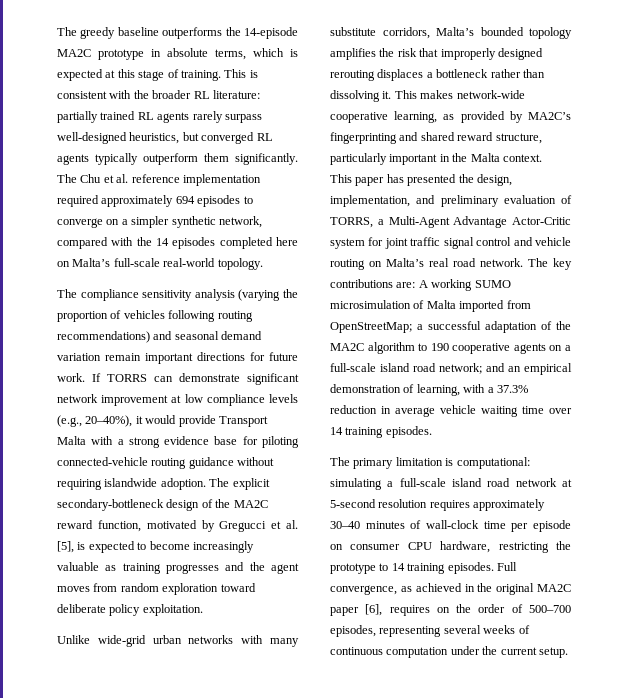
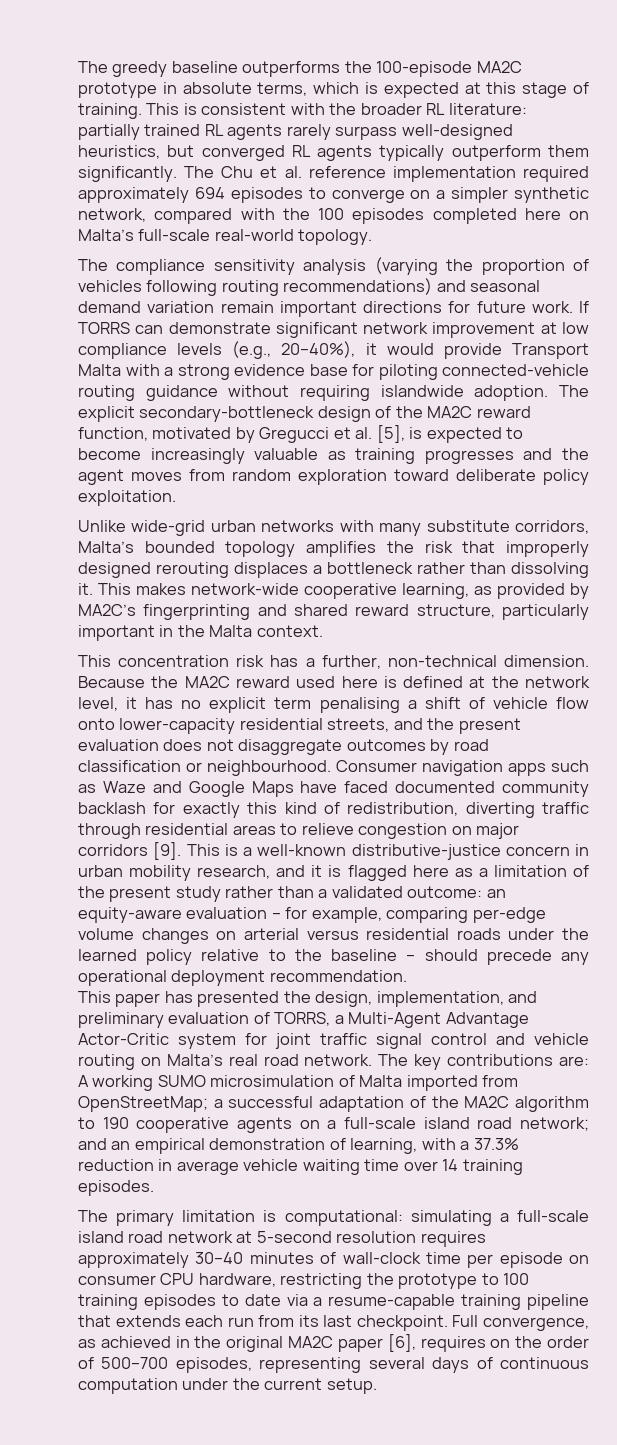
[244,27,298,39] 14-episode -> [376,61,473,77] 100-episode
[156,238,169,246] 14 -> [318,208,344,220] 100
(542, 158) none -> [78,655,589,669] [78,676,591,688] [78,697,589,713] [78,718,521,734] [78,739,489,755] [78,760,589,776] [78,781,589,797] [78,802,589,818] [78,823,520,839] [78,842,589,860] [78,865,589,881] [78,886,506,902] [78,907,546,923] [78,928,589,944] [78,949,589,965] [78,970,407,986] // This concentration risk has a further, non-technical dimension. Because the MA2C reward used here is defined at the network level, it has no explicit term penalising a shift of vehicle flow onto lower-capacity residential streets, and the present evaluation does not disaggregate outcomes by road classification or neighbourhood. Consumer navigation apps such as Waze and Google Maps have faced documented community backlash for exactly this kind of redistribution, diverting traffic through residential areas to relieve congestion on major corridors [9]. This is a well-known distributive-justice concern in urban mobility research, and it is flagged here as a limitation of the present study rather than a validated outcome: an equity-aware evaluation – for example, comparing per-edge volume changes on arterial versus residential roads under the learned policy relative to the baseline – should precede any operational deployment recommendation.
[391,562,494,574] 14 training episodes. -> [503,1273,530,1285] [78,1294,589,1310] [78,1315,448,1331] 100 training episodes to date via a resume-capable training pipeline that extends each run from its last checkpoint.
[483,625,516,634] weeks -> [432,1357,470,1373] days

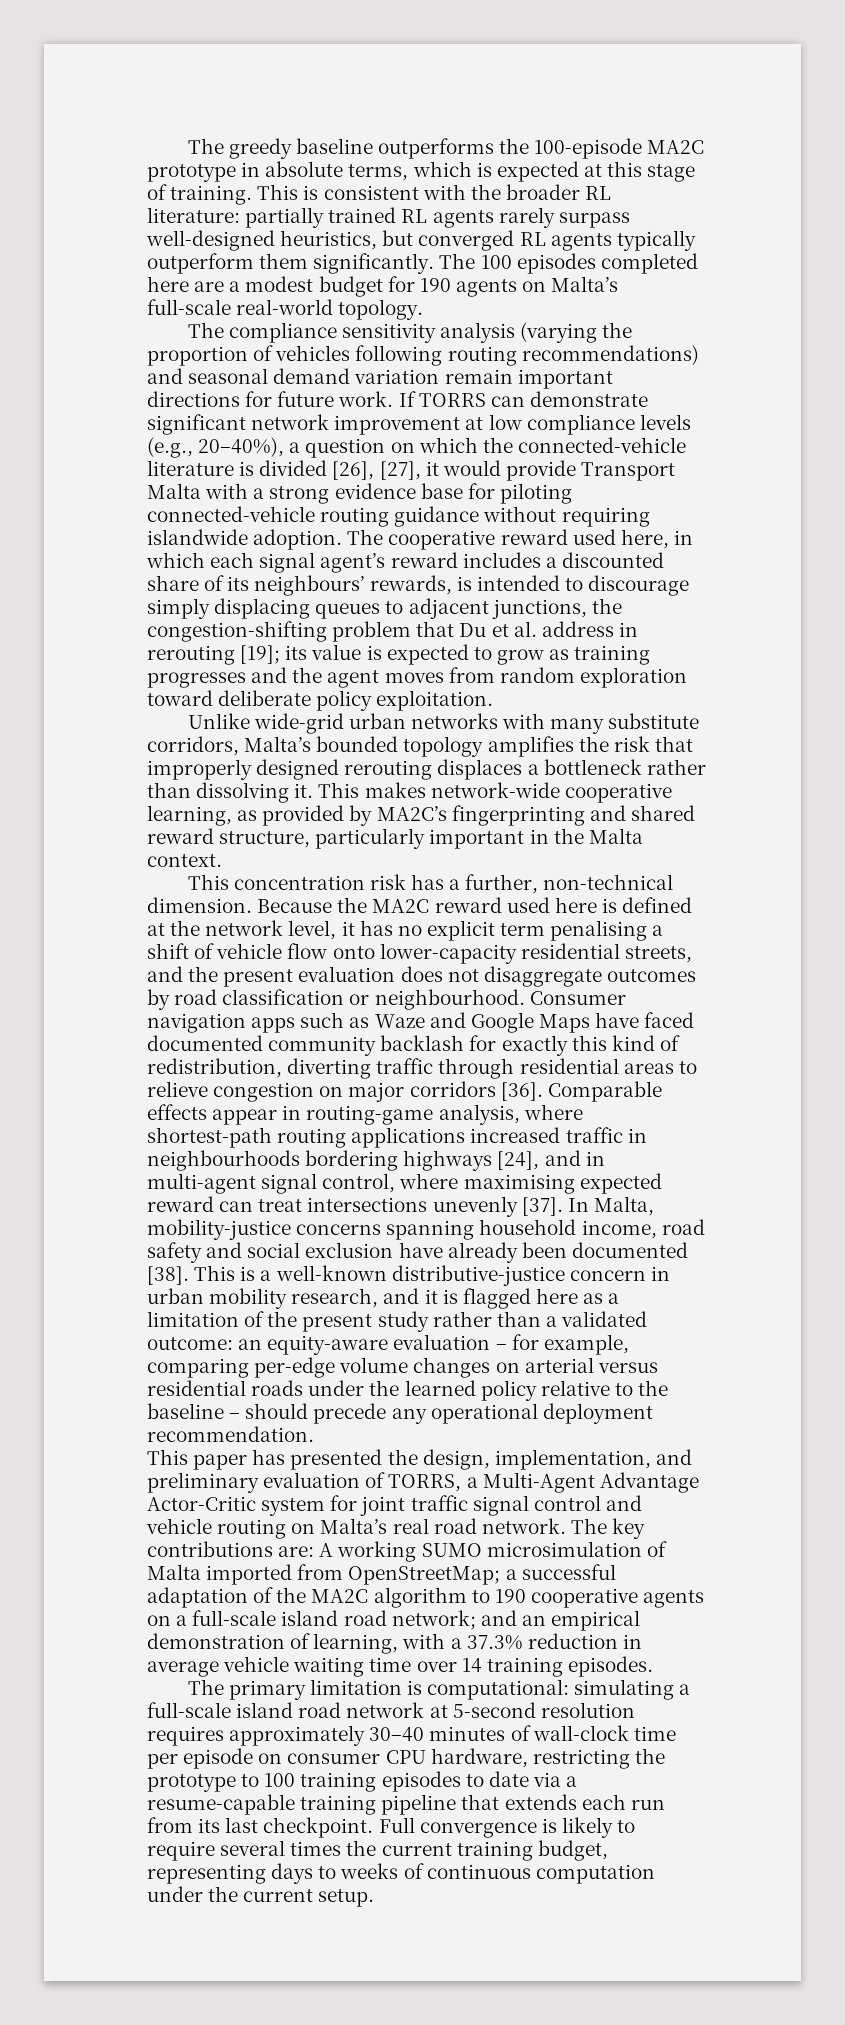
[221,166,589,182] [78,187,589,203] [78,208,561,224] Chu et al. reference implementation required approximately 694 episodes to converge on a simpler synthetic network, compared with the 100 episodes completed here -> [480,253,698,274] [147,276,517,297] 100 episodes completed here are a modest budget for 190 agents
(356, 349) none -> [289,437,686,458] [147,460,421,480] a question on which the connected-vehicle literature is divided [26], [27],
[78,406,531,422] [78,425,524,443] [78,448,319,464] explicit secondary-bottleneck design of the MA2C reward function, motivated by Gregucci et al. [5], is expected to become increasingly valuable -> [388,529,693,550] [146,552,664,573] [147,575,690,596] [147,598,622,619] [147,621,638,642] [147,644,544,665] cooperative reward used here, in which each signal agent’s reward includes a discounted share of its neighbours’ rewards, is intended to discourage simply displacing queues to adjacent junctions, the congestion-shifting problem that Du et al. address in rerouting [19]; its value is expected to grow
[153,842,182,860] [9]. -> [500,1081,662,1102] [147,1104,583,1125] [147,1127,647,1148] [147,1150,605,1171] [147,1173,662,1194] [147,1196,654,1217] [147,1219,705,1240] [147,1242,688,1263] [147,1266,189,1285] [36]. Comparable effects appear in routing-game analysis, where shortest-path routing applications increased traffic in neighbourhoods bordering highways [24], and in multi-agent signal control, where maximising expected reward can treat intersections unevenly [37]. In Malta, mobility-justice concerns spanning household income, road safety and social exclusion have already been documented [38].
[483,1317,589,1331] [78,1334,589,1352] [78,1357,470,1373] convergence, as achieved in the original MA2C paper [6], requires on the order of 500–700 episodes, representing several days -> [419,1817,636,1838] [147,1840,608,1861] [147,1863,399,1884] convergence is likely to require several times the current training budget, representing days to weeks

